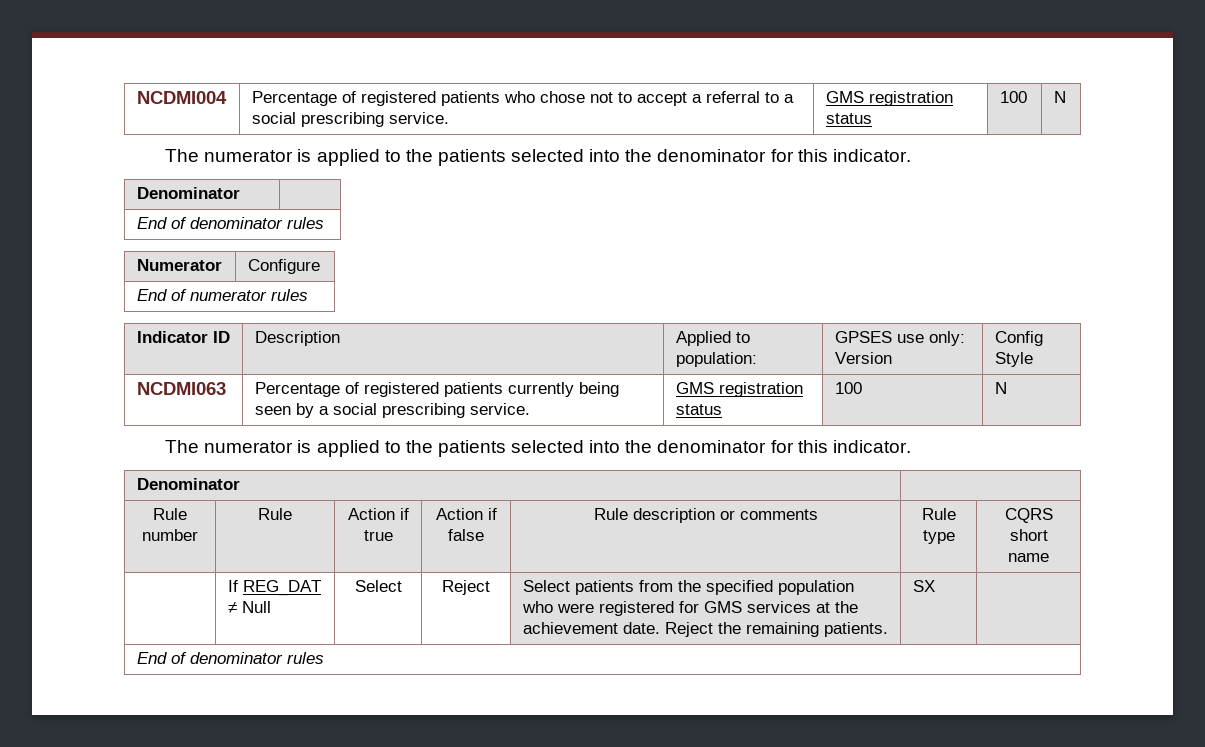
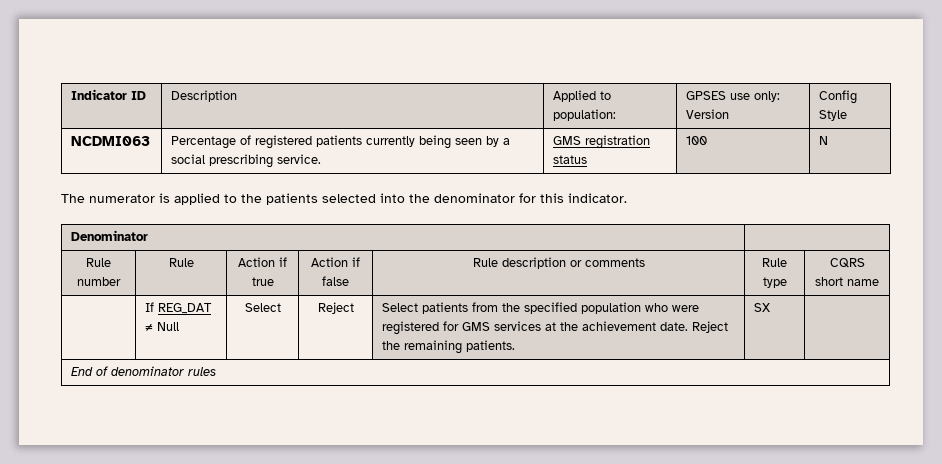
[136,91,227,104] [251,91,794,106] [251,112,449,127] [825,91,953,106] [825,113,872,124] [999,91,1027,103] [1053,91,1066,103] [165,149,911,166] [136,187,240,199] [136,217,324,229] [136,259,222,271] [247,259,320,274] [136,289,308,301] NCDMI004 | Percentage of registered patients who chose not to accept a referral to a social prescribing service. | GMS registration status | 100 | N // The numerator is applied to the patients selected into the denominator for this indicator. // Denominator | // End of denominator rules // Numerator | Configure // End of numerator rules // -> (71, 94) none

